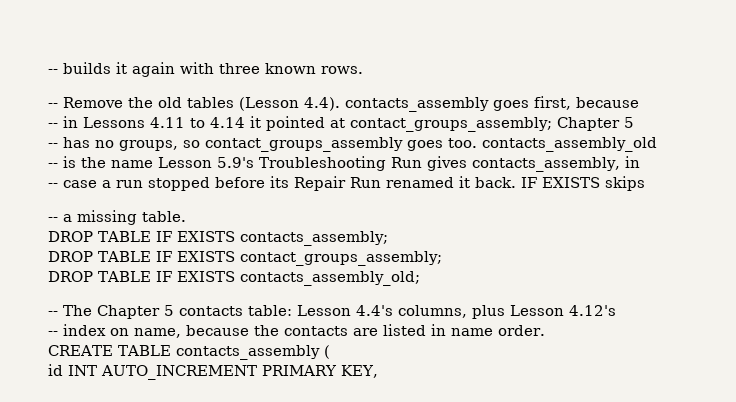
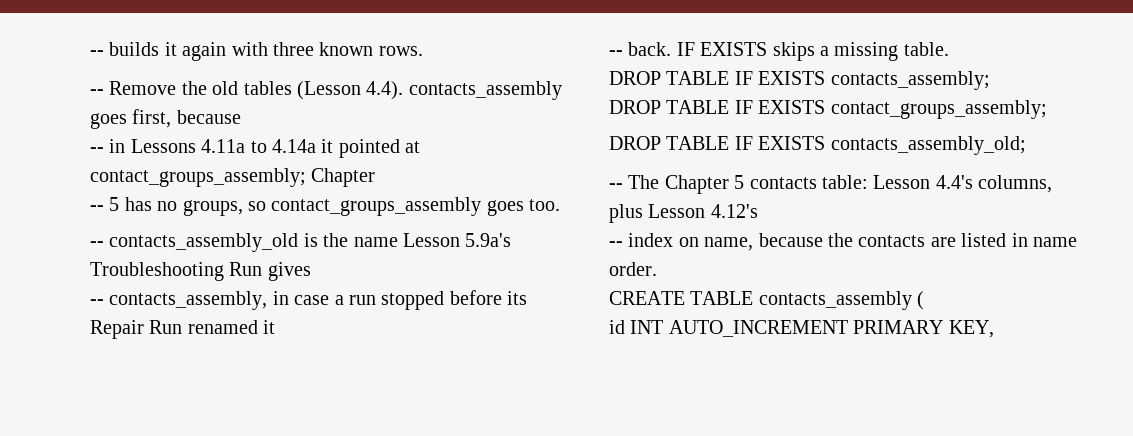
[150,117,245,128] 4.11 to 4.14 -> [201,139,316,153] 4.11a to 4.14a
[624,117,634,128] [48,143,58,148] 5 // -- -> [90,197,120,211] // -- 5
[482,137,657,152] [48,163,58,168] contacts_assembly_old // -- -> [90,233,299,252] // -- contacts_assembly_old
[217,157,254,168] 5.9's -> [465,233,512,247] 5.9a's
(467, 163) none -> [90,299,104,305] // --
[48,183,58,188] // -- -> (289, 298) none
(470, 182) none -> [609,50,623,56] // --
[48,217,58,222] // -- -> (815, 51) none

